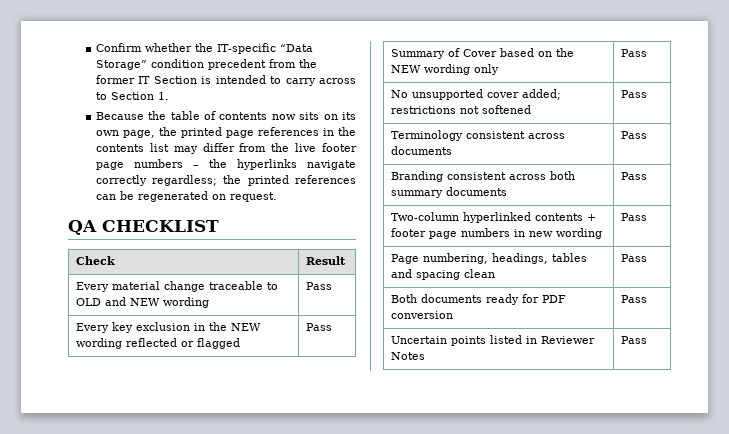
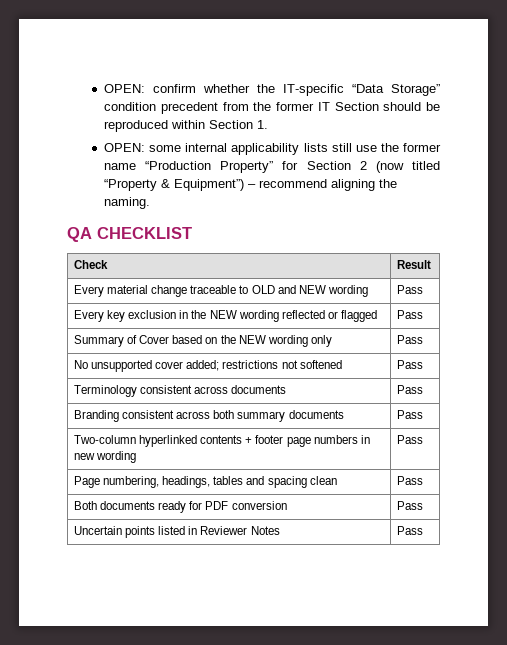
[95,43,142,52] Confirm -> [104,84,197,93] OPEN: confirm
[201,75,356,86] [95,92,169,100] [95,111,356,120] [95,127,356,138] [95,143,357,154] [95,159,356,170] [95,175,356,186] [95,191,277,202] is intended to carry across to Section 1. // Because the table of contents now sits on its own page, the printed page references in the contents list may differ from the live footer page numbers – the hyperlinks navigate correctly regardless; the printed references can be regenerated on request. -> [383,102,440,111] [104,120,269,132] [104,143,441,155] [104,161,441,173] [104,179,398,191] [104,197,151,209] should be reproduced within Section 1. // OPEN: some internal applicability lists still use the former name “Production Property” for Section 2 (now titled “Property & Equipment”) – recommend aligning the naming.

